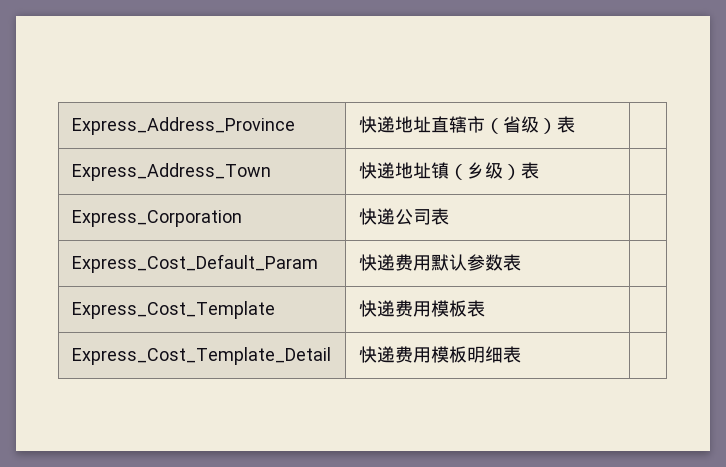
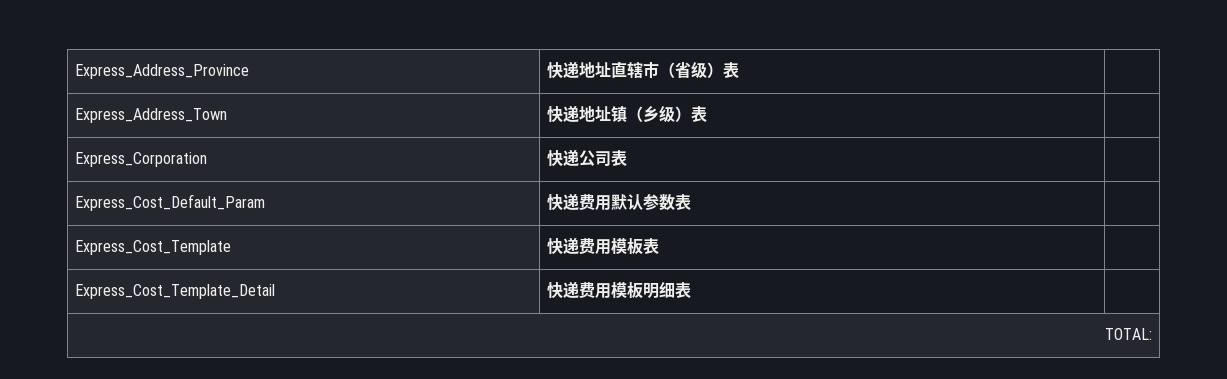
(522, 354) none -> [1104,328,1152,340] // TOTAL:

